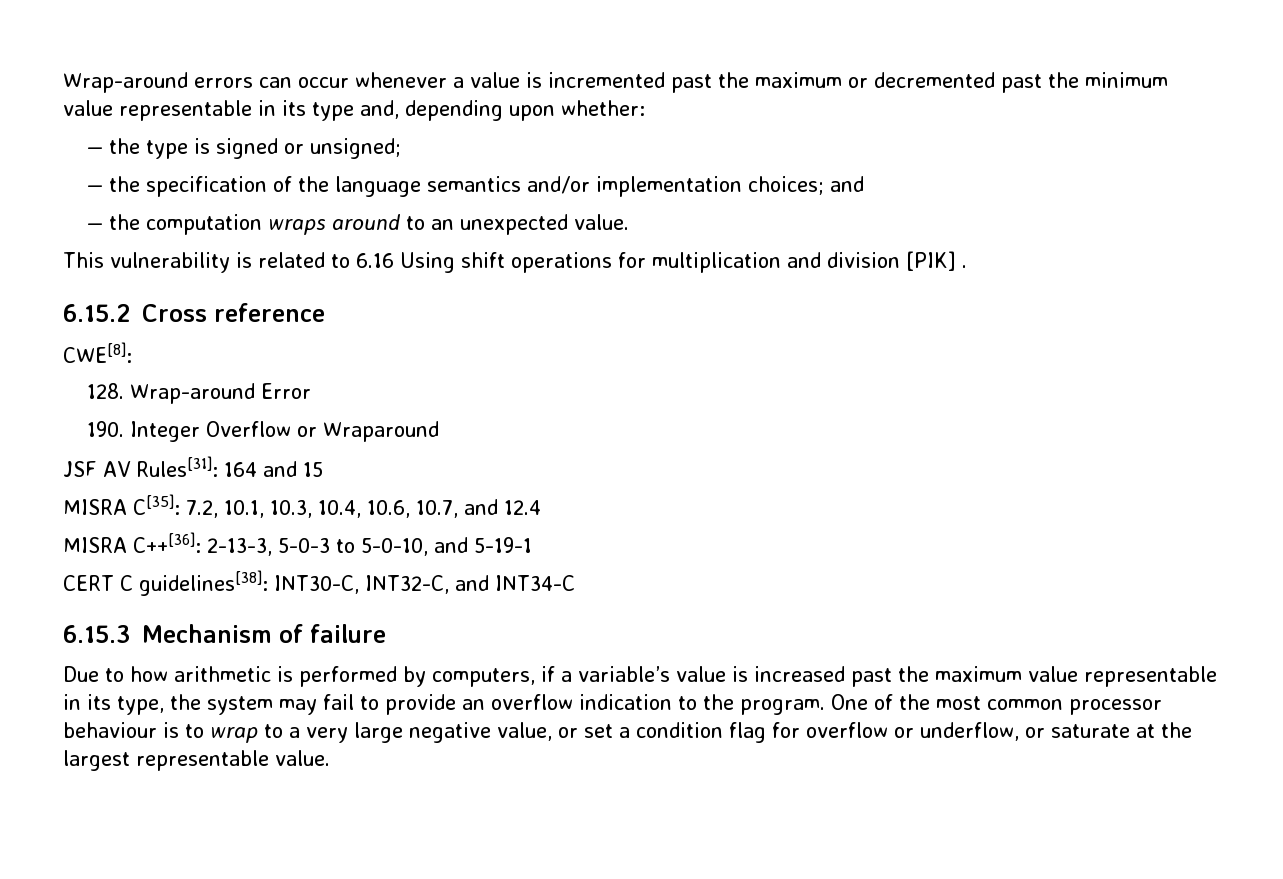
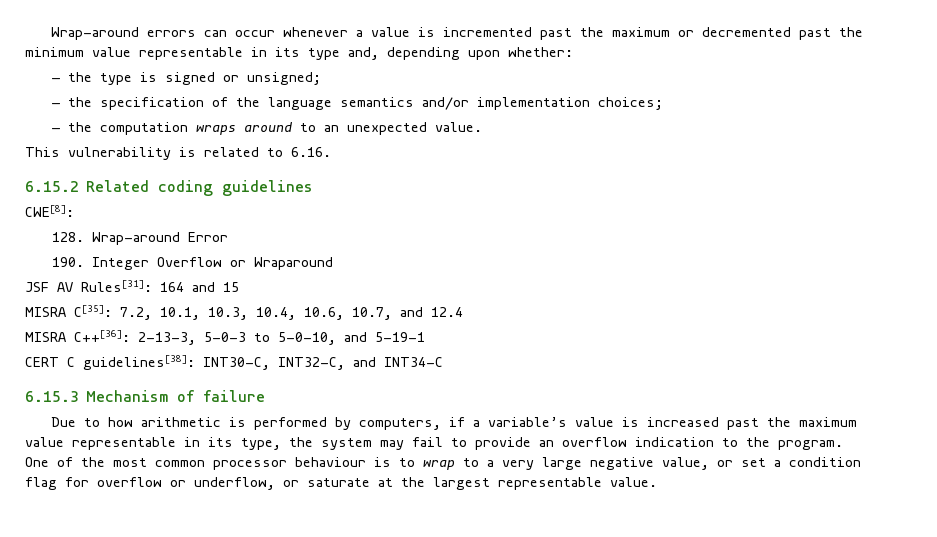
[830,176,865,192] and -> (664, 103) none
[356,251,967,273] [63,303,325,322] 6.16 Using shift operations for multiplication and division [PIK] . // 6.15.2 Cross reference -> [291,147,331,157] [25,180,314,196] 6.16. // 6.15.2 Related coding guidelines

